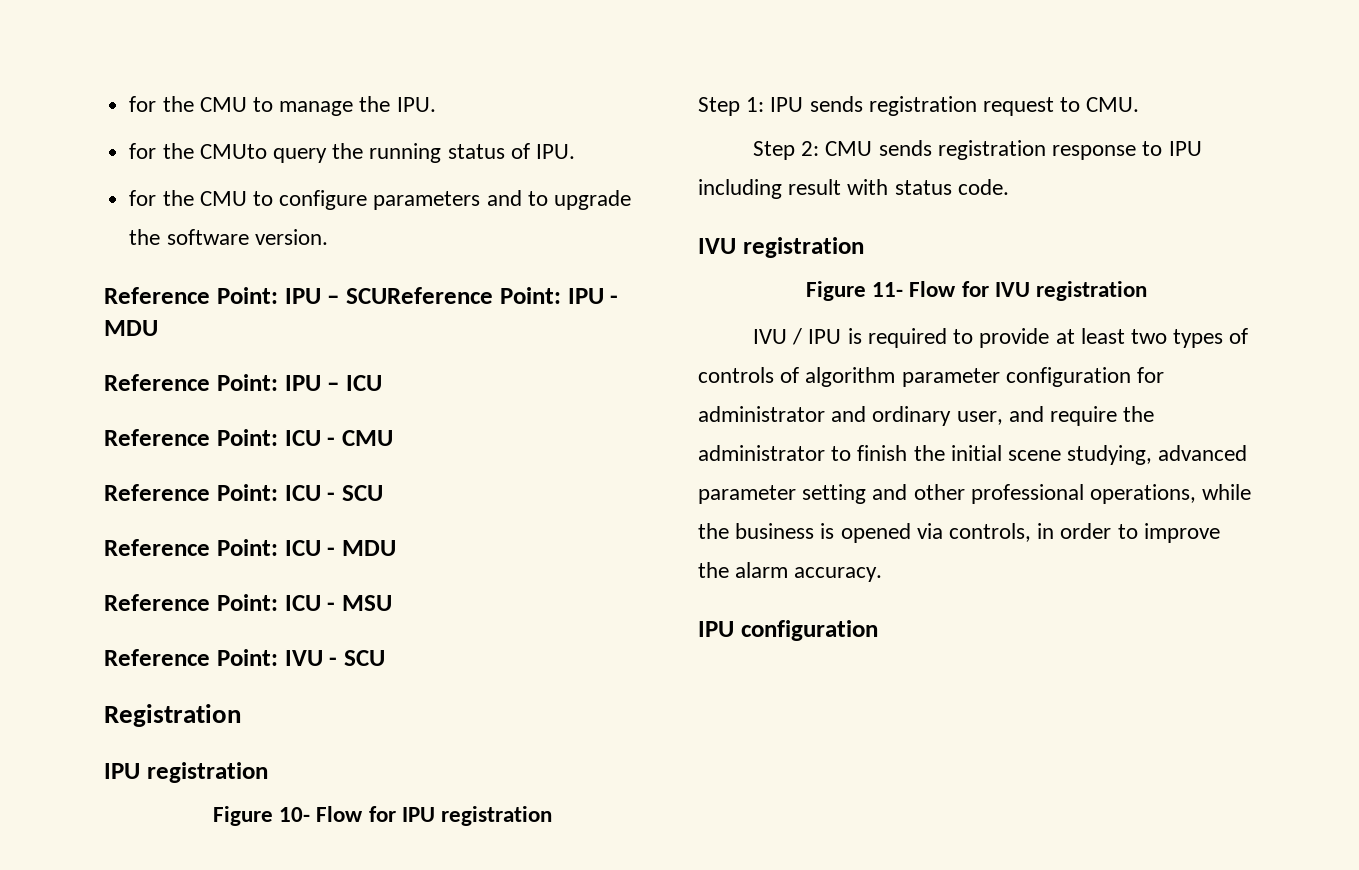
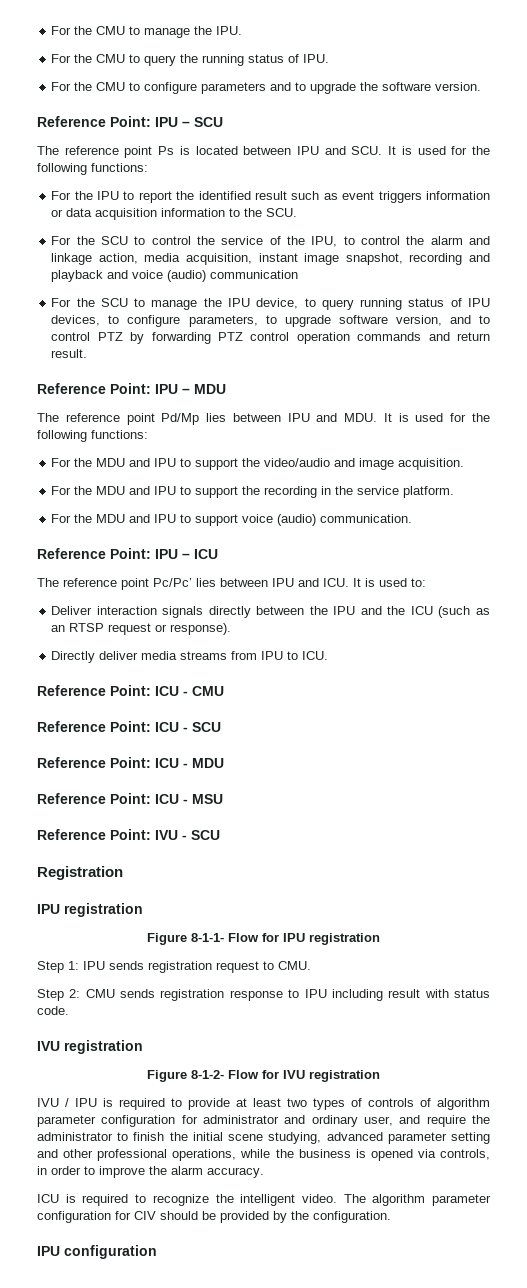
[129,96,157,112] for -> [51,26,72,35] For
[129,143,267,159] for the CMUto -> [51,54,141,63] For the CMU to
[129,190,157,206] for -> [51,82,72,91] For
[346,287,619,304] [104,320,158,336] SCUReference Point: IPU - MDU -> [194,117,223,127] [37,146,491,158] [37,163,148,175] [51,191,490,203] [51,208,298,220] [51,236,491,247] [51,253,490,265] [51,270,299,282] [51,298,491,310] [51,315,490,327] [51,332,490,344] [51,349,88,358] [37,383,226,394] [37,413,491,425] [37,430,148,442] [51,458,465,470] [51,486,455,498] [51,514,413,526] SCU // The reference point Ps is located between IPU and SCU. It is used for the following functions: // For the IPU to report the identified result such as event triggers information or data acquisition information to the SCU. // For the SCU to control the service of the IPU, to control the alarm and linkage action, media acquisition, instant image snapshot, recording and playback and voice (audio) communication // For the SCU to manage the IPU device, to query running status of IPU devices, to configure parameters, to upgrade software version, and to control PTZ by forwarding PTZ control operation commands and return result. // Reference Point: IPU – MDU // The reference point Pd/Mp lies between IPU and MDU. It is used for the following functions: // For the MDU and IPU to support the video/audio and image acquisition. // For the MDU and IPU to support the recording in the service platform. // For the MDU and IPU to support voice (audio) communication.
(382, 383) none -> [37,578,426,590] [51,606,490,618] [51,623,232,635] [51,651,329,663] // The reference point Pc/Pc’ lies between IPU and ICU. It is used to: // Deliver interaction signals directly between the IPU and the ICU (such as an RTSP request or response). // Directly deliver media streams from IPU to ICU.
[279,807,311,822] 10- -> [191,933,224,942] 8-1-1-
[872,282,904,297] 11- -> [191,1070,224,1079] 8-1-2-
(883, 574) none -> [37,1194,491,1206] [37,1211,391,1223] // ICU is required to recognize the intelligent video. The algorithm parameter configuration for CIV should be provided by the configuration.

